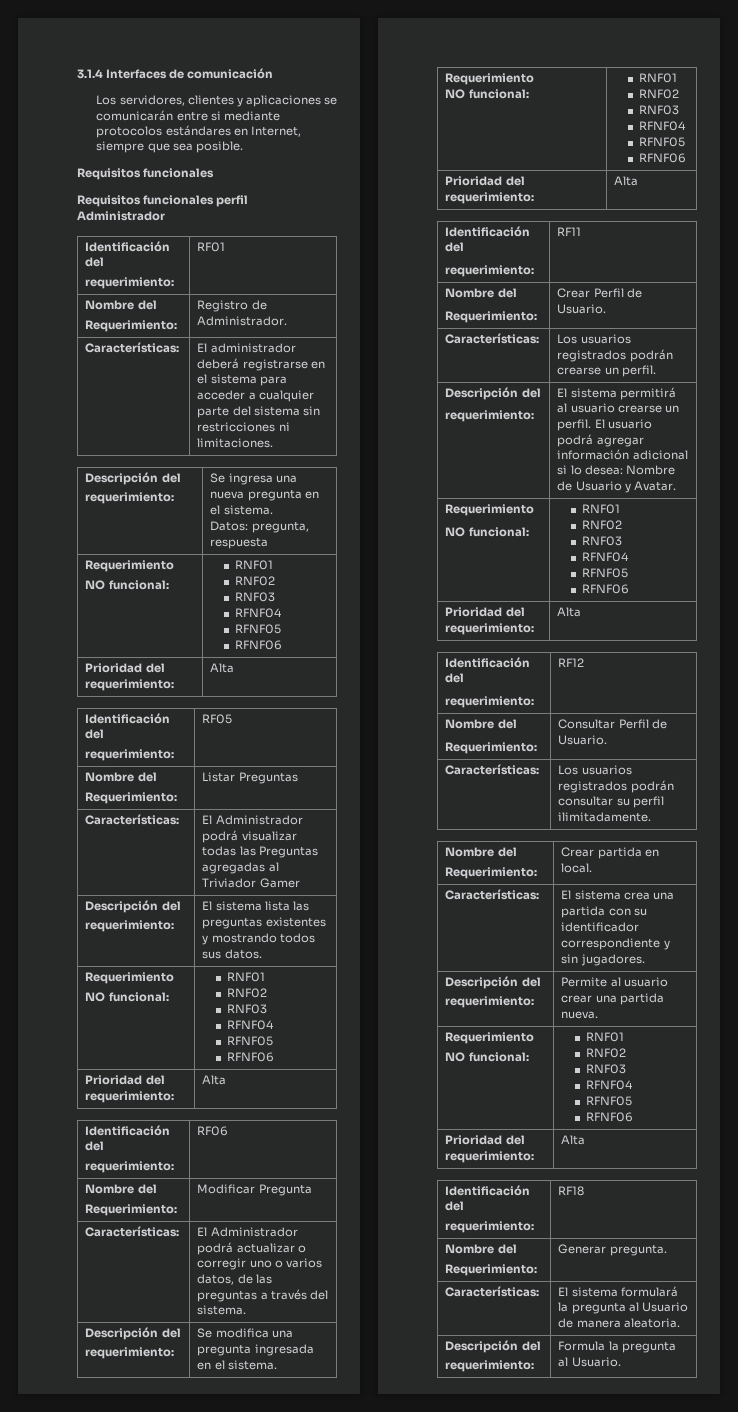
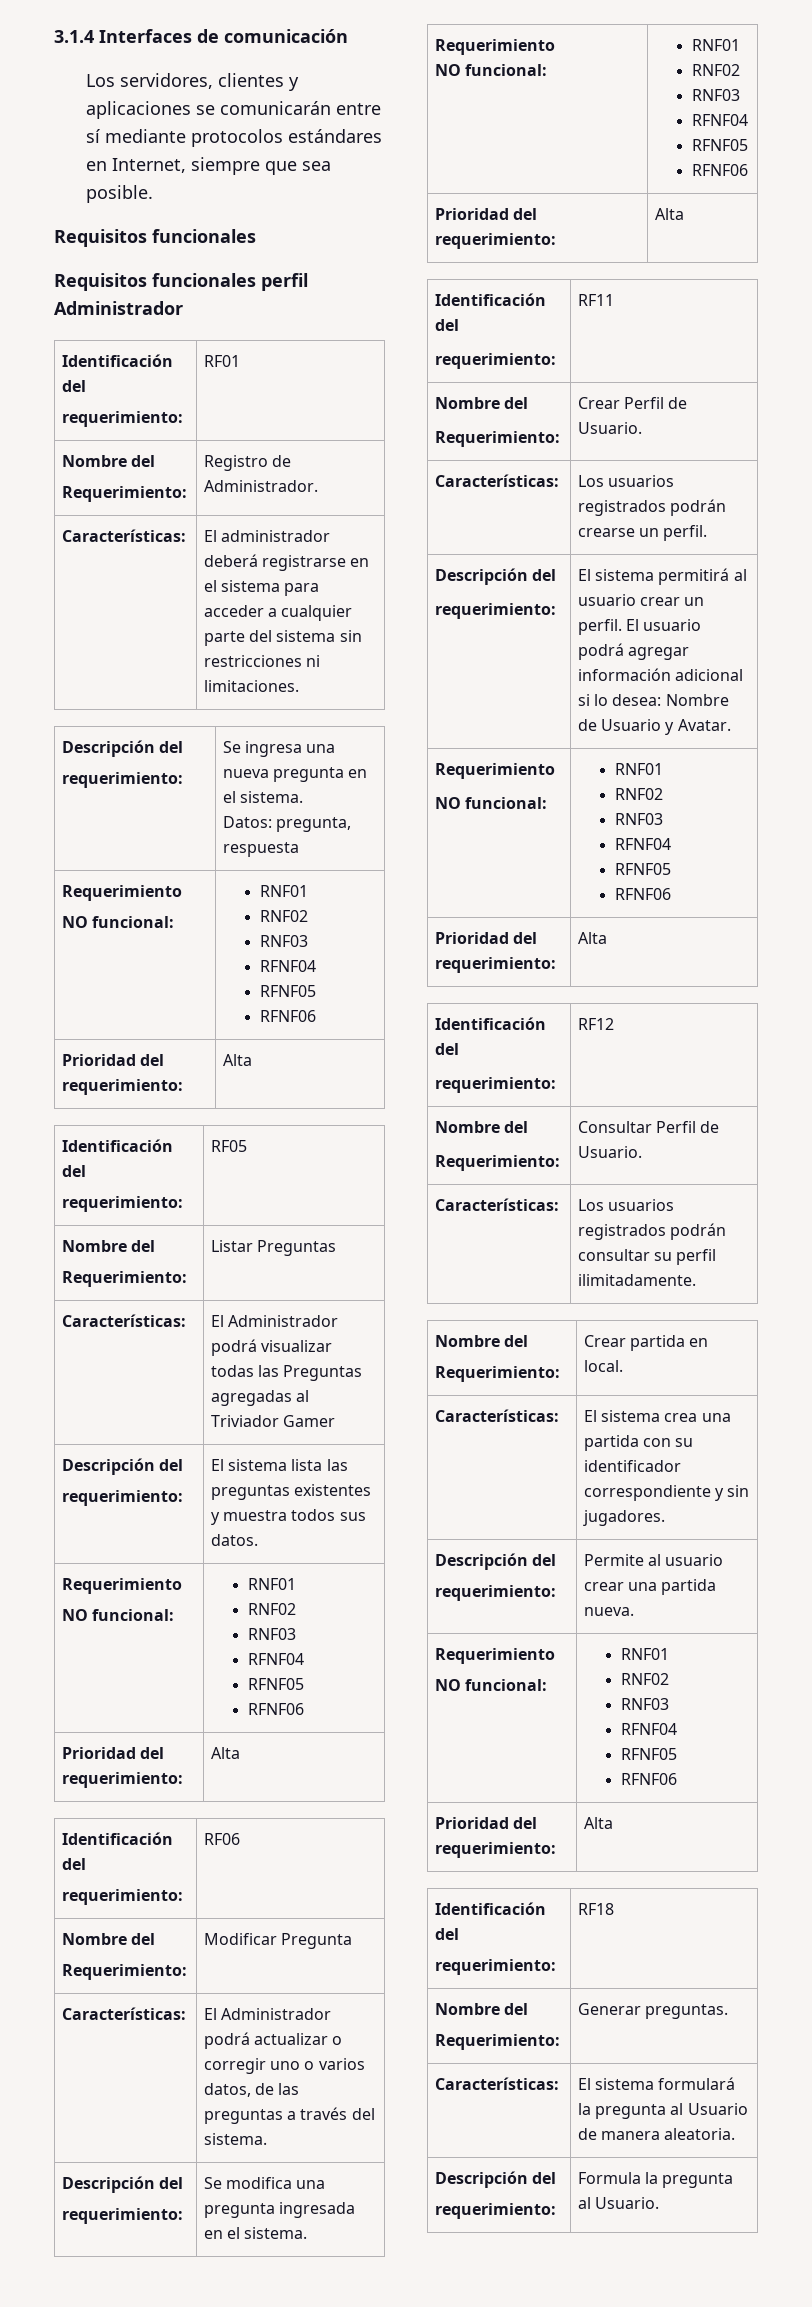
[210,111,221,121] si -> [86,129,101,143] sí
[211,933,277,943] mostrando -> [223,1510,288,1521] muestra
[617,405,662,413] crearse -> [640,597,681,606] crear
[609,1245,667,1256] pregunta. -> [645,2004,729,2019] preguntas.

